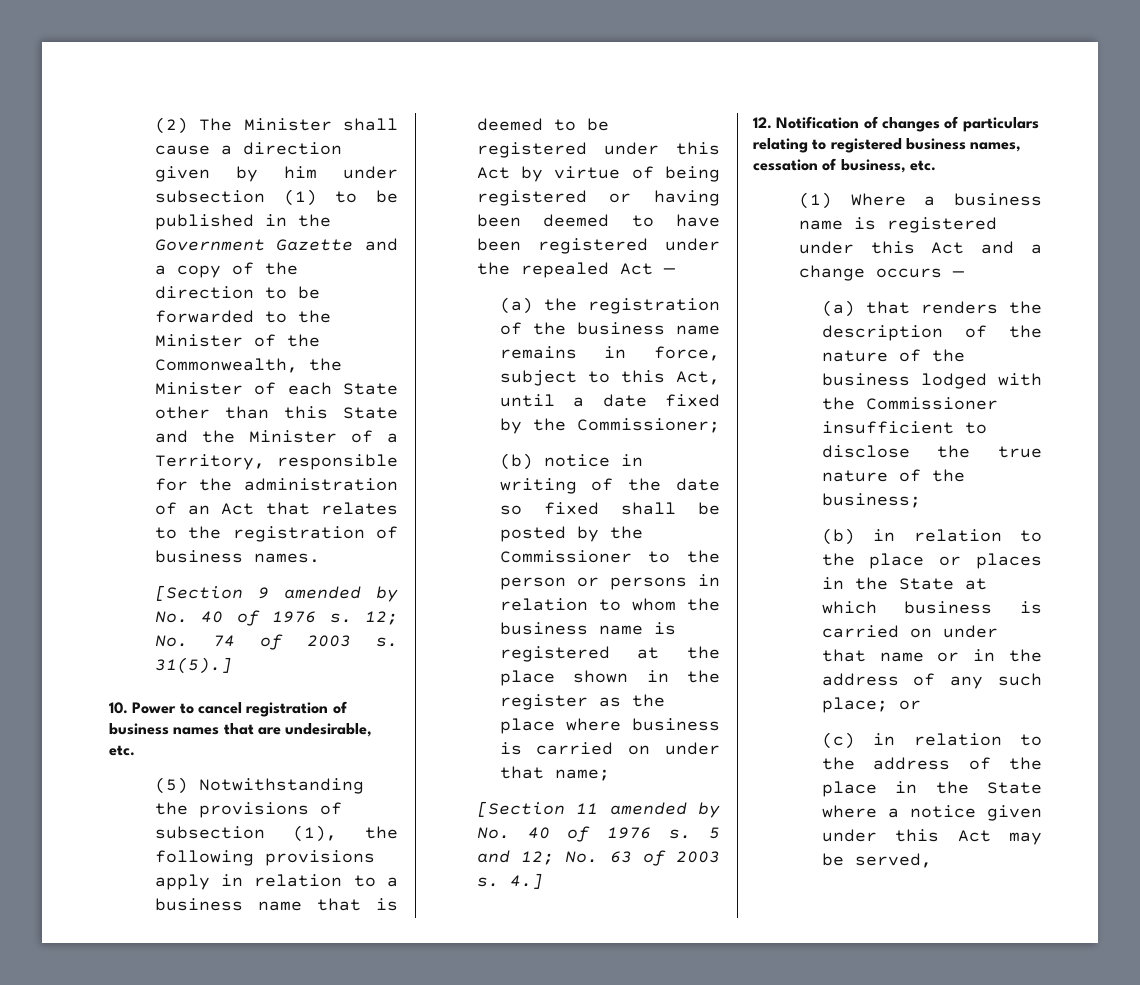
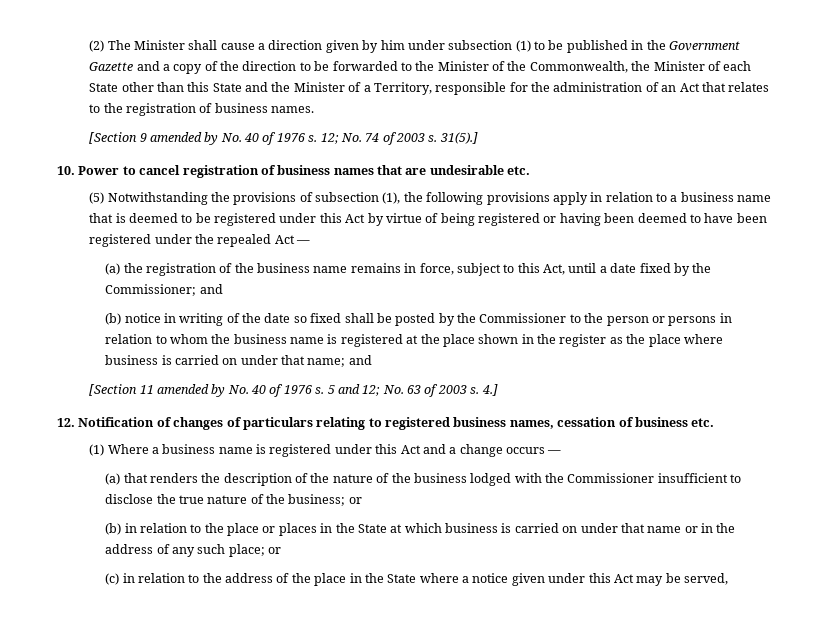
[285,723,373,737] undesirable, -> [429,165,504,175] undesirable
(720, 425) none -> [199,284,223,294] and
(610, 775) none -> [348,355,372,365] and
[840,159,906,173] business, -> [634,417,688,427] business
(921, 500) none -> [348,497,362,504] or

